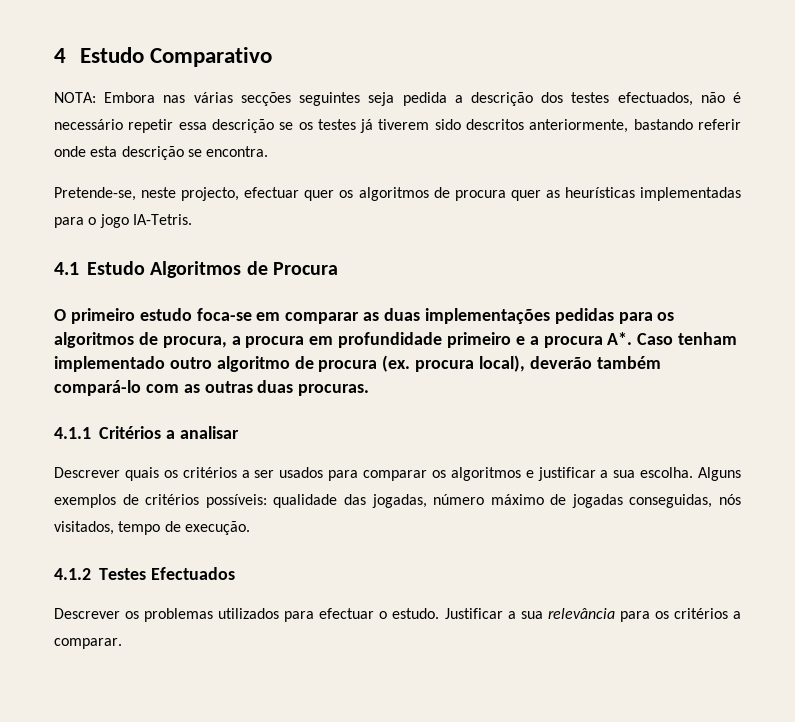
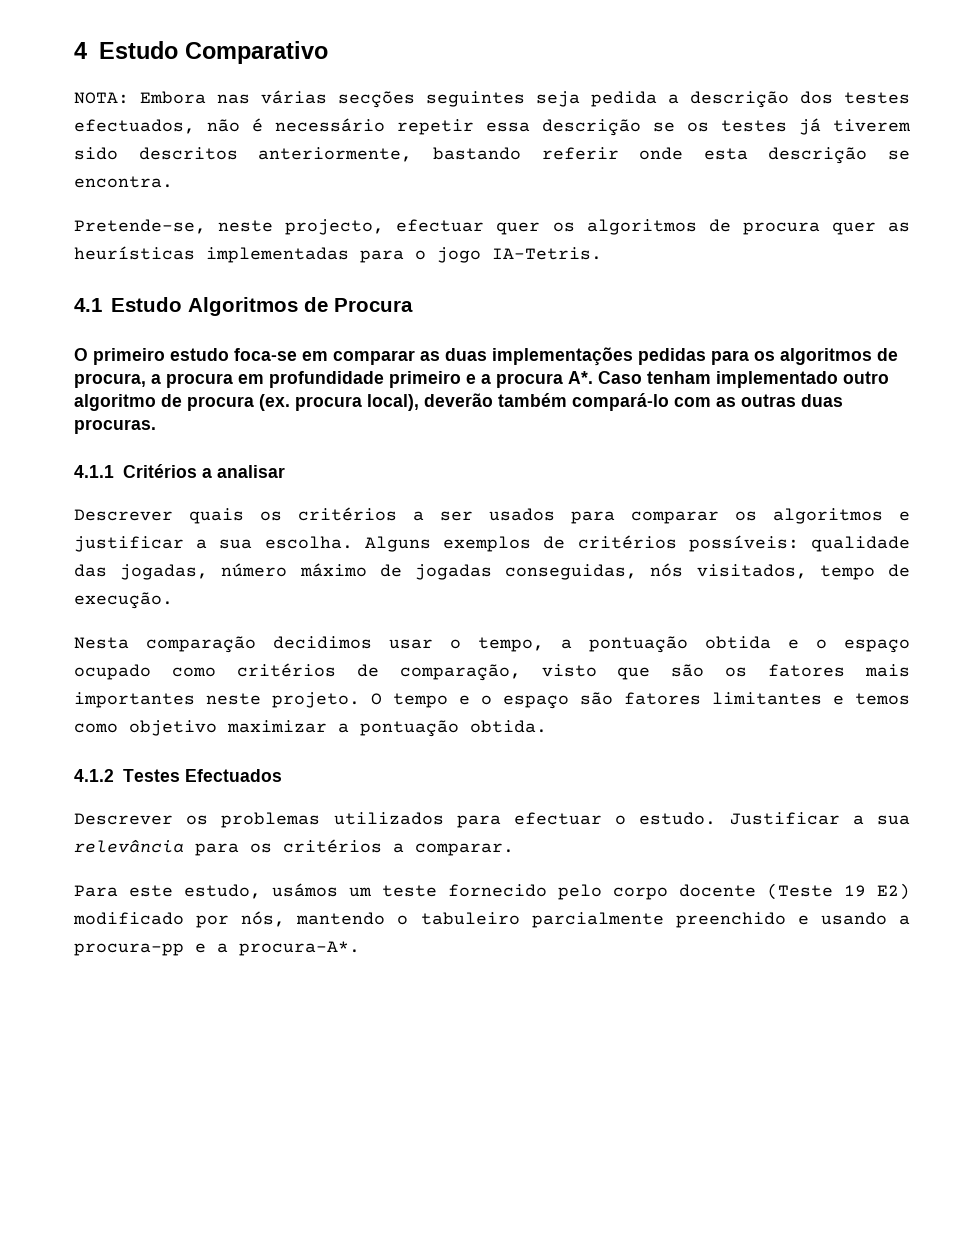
(250, 528) none -> [74,636,910,653] [74,663,910,681] [74,692,910,709] [74,720,547,737] // Nesta comparação decidimos usar o tempo, a pontuação obtida e o espaço ocupado como critérios de comparação, visto que são os fatores mais importantes neste projeto. O tempo e o espaço são fatores limitantes e temos como objetivo maximizar a pontuação obtida.
(122, 643) none -> [74,883,910,900] [73,911,911,928] [74,941,360,956] // Para este estudo, usámos um teste fornecido pelo corpo docente (Teste 19 E2) modificado por nós, mantendo o tabuleiro parcialmente preenchido e usando a procura-pp e a procura-A*.

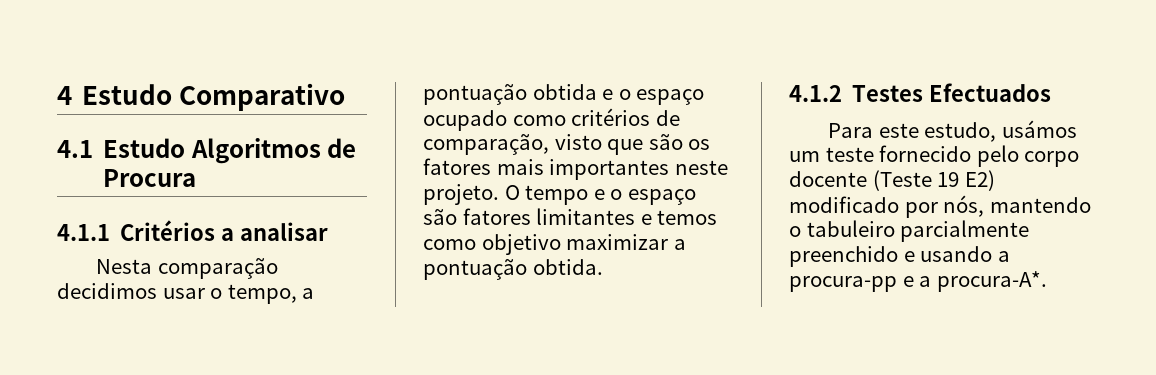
[74,90,910,108] [74,118,911,136] [74,147,910,164] [74,176,173,188] [74,219,911,235] [74,246,602,263] // NOTA: Embora nas várias secções seguintes seja pedida a descrição dos testes efectuados, não é necessário repetir essa descrição se os testes já tiverem sido descritos anteriormente, bastando referir onde esta descrição se encontra. // Pretende-se, neste projecto, efectuar quer os algoritmos de procura quer as heurísticas implementadas para o jogo IA-Tetris. -> (346, 97) none
[74,347,898,366] [74,371,889,388] [74,393,843,411] [74,419,156,434] [74,464,285,478] [74,507,910,524] [74,535,910,552] [74,563,911,580] [74,592,173,609] O primeiro estudo foca-se em comparar as duas implementações pedidas para os algoritmos de procura, a procura em profundidade primeiro e a procura A*. Caso tenham implementado outro algoritmo de procura (ex. procura local), deverão também compará-lo com as outras duas procuras. // 4.1.1 Critérios a analisar // Descrever quais os critérios a ser usados para comparar os algoritmos e justificar a sua escolha. Alguns exemplos de critérios possíveis: qualidade das jogadas, número máximo de jogadas conseguidas, nós visitados, tempo de execução. -> [57,220,329,241] 4.1.1 Critérios a analisar
[74,812,911,828] [74,839,514,856] // Descrever os problemas utilizados para efectuar o estudo. Justificar a sua relevância para os critérios a comparar. -> (1052, 92) none

